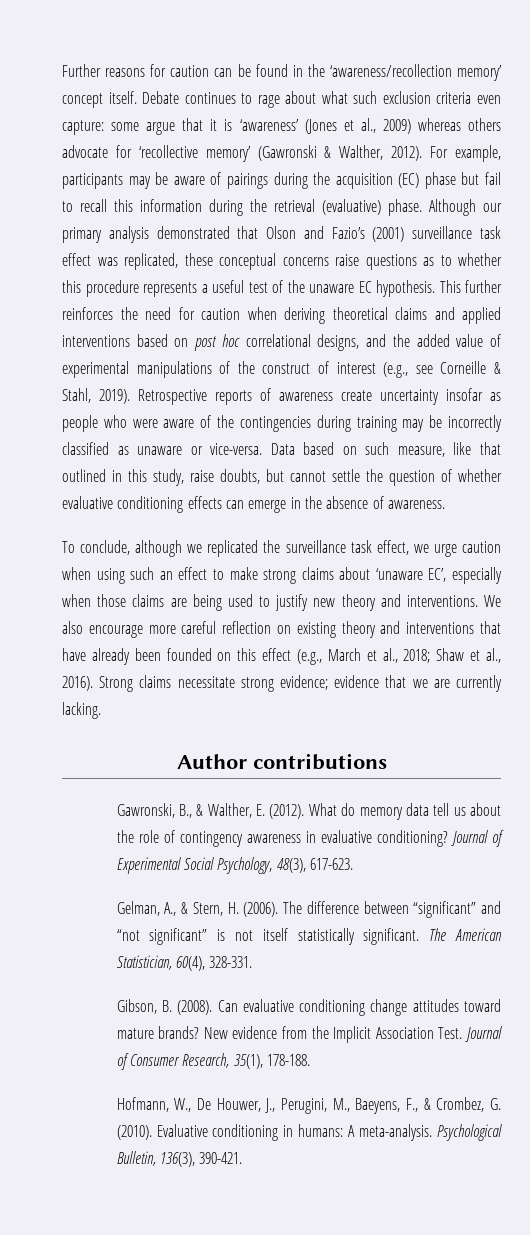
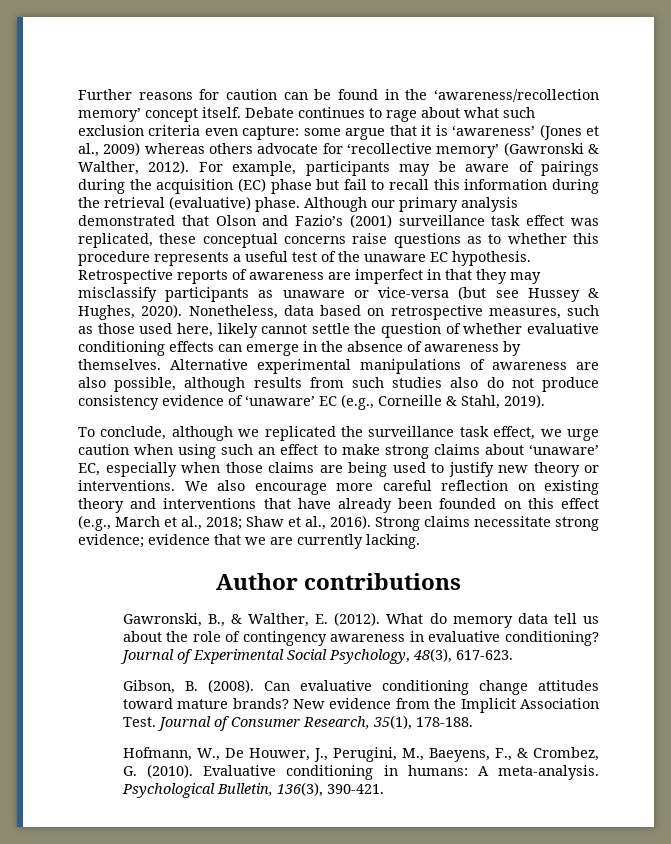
[439,280,502,293] [62,307,501,324] [62,334,502,351] [62,361,502,378] [62,388,501,405] [62,415,502,432] [62,442,502,457] [62,469,284,486] This further reinforces the need for caution when deriving theoretical claims and applied interventions based on post hoc correlational designs, and the added value of experimental manipulations of the construct of interest (e.g., see Corneille & Stahl, 2019). Retrospective reports of awareness create uncertainty insofar as people who were aware of the contingencies during training may be incorrectly classified as unaware or vice-versa. Data based on such measure, like that outlined in this study, raise doubts, but -> [78,269,541,284] [78,286,599,302] [78,304,599,320] [78,323,258,338] Retrospective reports of awareness are imperfect in that they may misclassify participants as unaware or vice-versa (but see Hussey & Hughes, 2020). Nonetheless, data based on retrospective measures, such as those used here, likely
[387,500,445,509] awareness. -> [424,341,521,356] [78,359,599,374] [78,377,599,392] [78,394,545,410] awareness by themselves. Alternative experimental manipulations of awareness are also possible, although results from such studies also do not produce consistency evidence of ‘unaware’ EC (e.g., Corneille & Stahl, 2019).
[375,568,447,582] ‘unaware EC’, -> [528,444,599,455] [78,463,100,476] ‘unaware’ EC,
[380,594,401,607] and -> [584,465,599,473] or
[116,901,502,918] [116,928,502,945] [116,955,253,971] // Gelman, A., & Stern, H. (2006). The difference between “significant” and “not significant” is not itself statistically significant. The American Statistician, 60(4), 328-331. -> (513, 655) none

